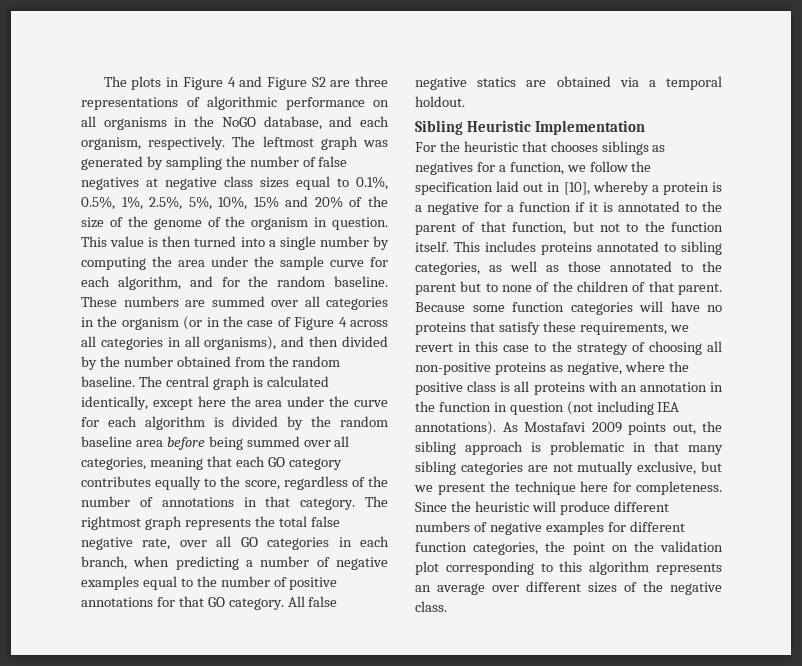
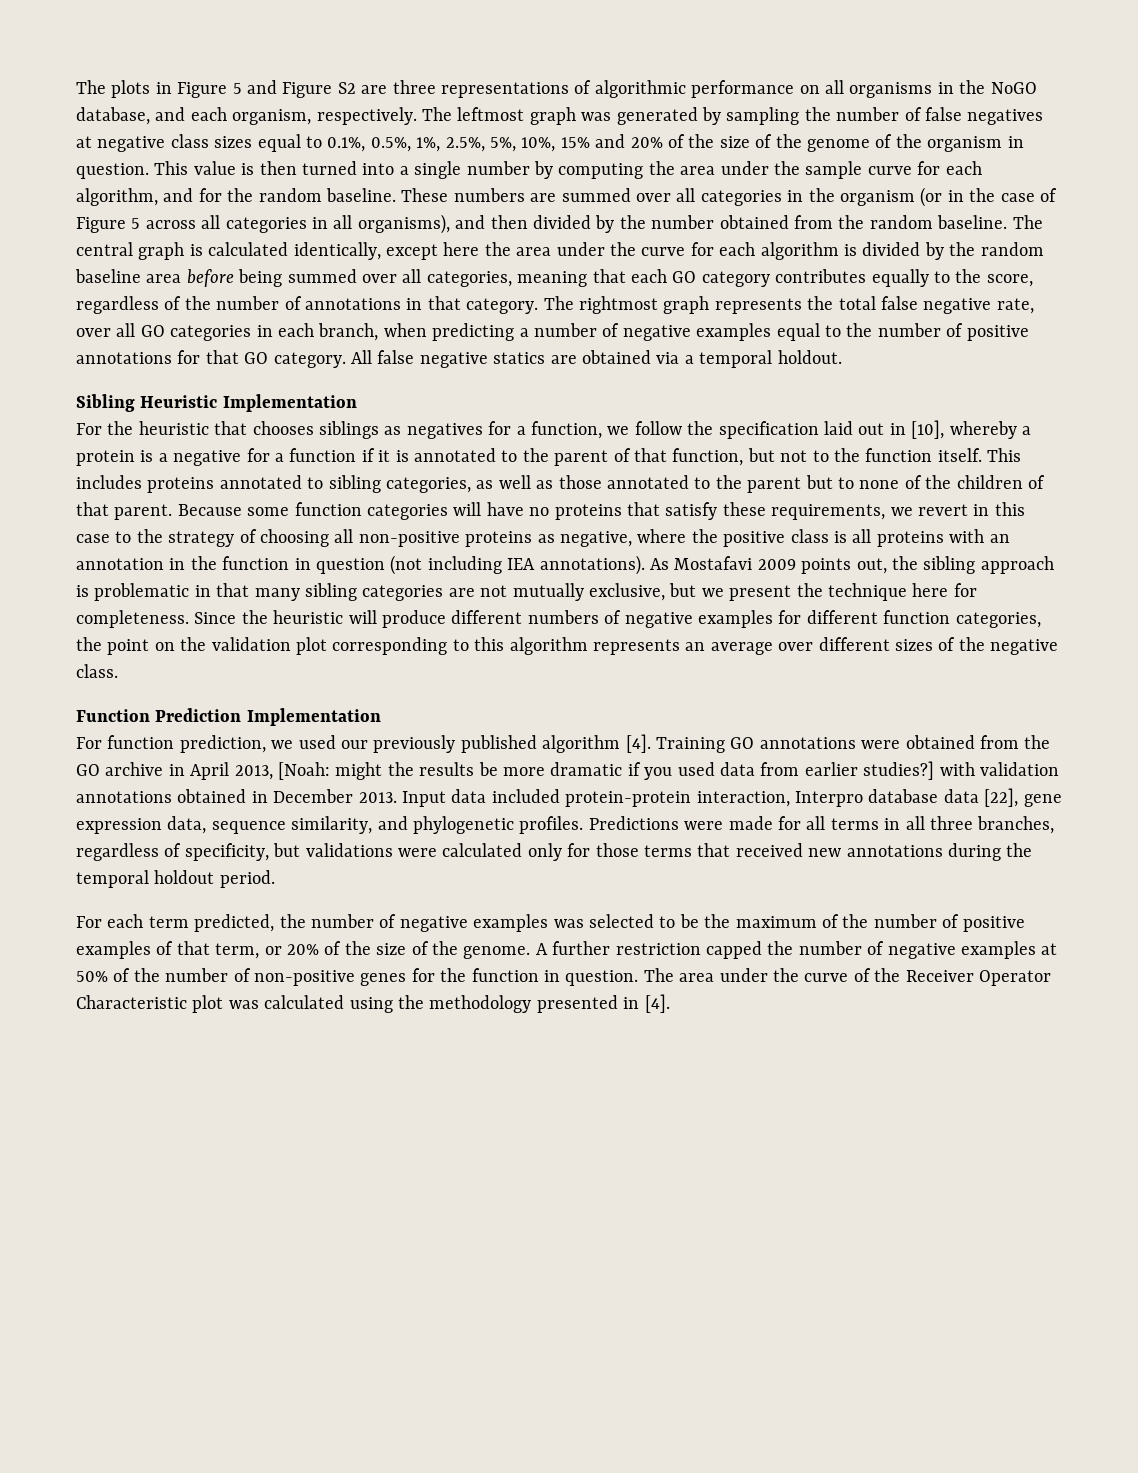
[227,77,236,87] 4 -> [232,83,242,94] 5
[338,317,347,327] 4 -> [131,218,141,229] 5
(447, 606) none -> [76,708,381,726] [76,734,1051,753] [76,761,1059,780] [76,788,1062,807] [76,816,1055,834] [76,843,1033,861] [76,870,275,888] [76,914,1025,932] [76,941,1058,959] [76,968,1051,986] [76,994,670,1013] // Function Prediction Implementation // For function prediction, we used our previously published algorithm [4]. Training GO annotations were obtained from the GO archive in April 2013, [Noah: might the results be more dramatic if you used data from earlier studies?] with validation annotations obtained in December 2013. Input data included protein-protein interaction, Interpro database data [22], gene expression data, sequence similarity, and phylogenetic profiles. Predictions were made for all terms in all three branches, regardless of specificity, but validations were calculated only for those terms that received new annotations during the temporal holdout period. // For each term predicted, the number of negative examples was selected to be the maximum of the number of positive examples of that term, or 20% of the size of the genome. A further restriction capped the number of negative examples at 50% of the number of non-positive genes for the function in question. The area under the curve of the Receiver Operator Characteristic plot was calculated using the methodology presented in [4].

